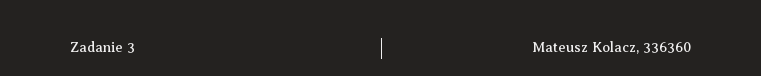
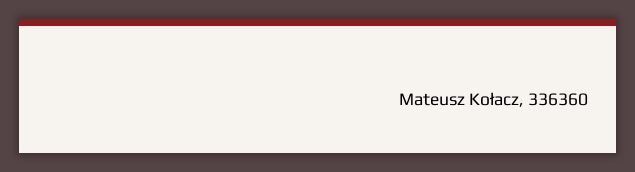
[70,41,135,53] [532,41,639,54] Zadanie 3 // Mateusz Kolacz, -> [398,92,524,107] Mateusz Kołacz,

